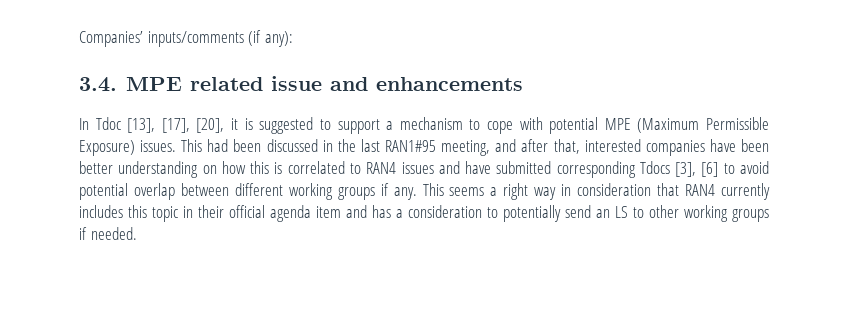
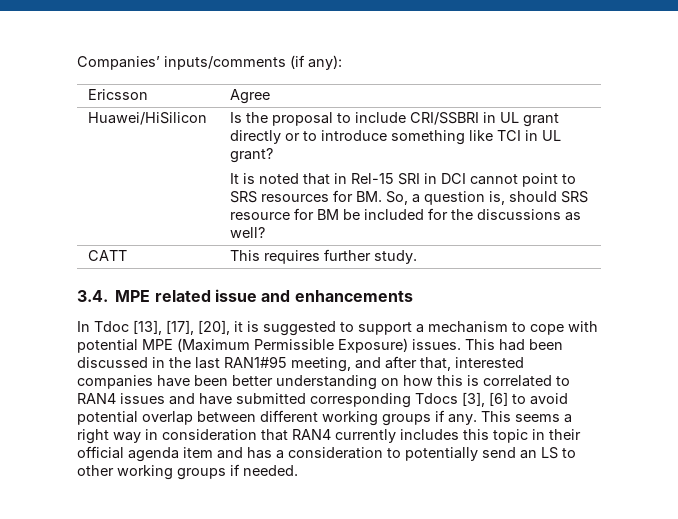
(293, 39) none -> [88,89,149,100] [230,89,271,104] [88,112,208,125] [230,112,560,127] [230,130,562,145] [230,148,274,163] [230,173,577,187] [230,190,589,205] [230,208,582,221] [230,227,266,238] [88,250,128,261] [230,249,418,264] // Ericsson | Agree // Huawei/HiSilicon | Is the proposal to include CRI/SSBRI in UL grant directly or to introduce something like TCI in UL grant? // It is noted that in Rel-15 SRI in DCI cannot point to SRS resources for BM. So, a question is, should SRS resource for BM be included for the discussions as well? // CATT | This requires further study.

